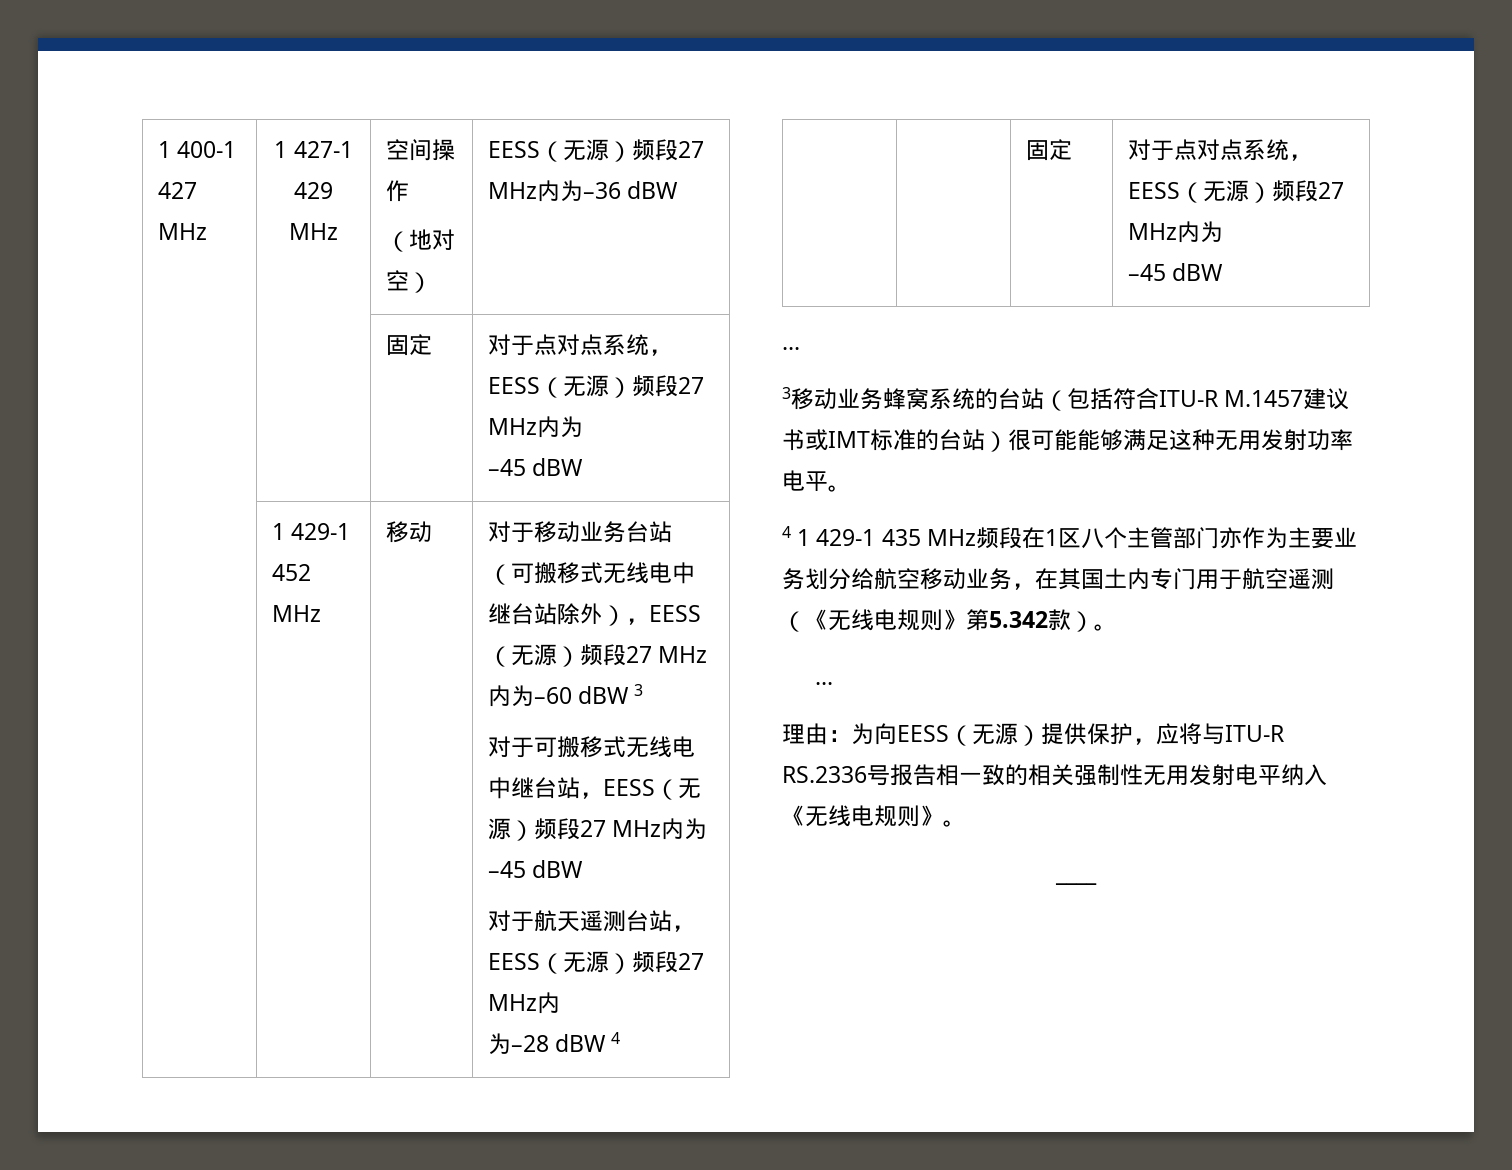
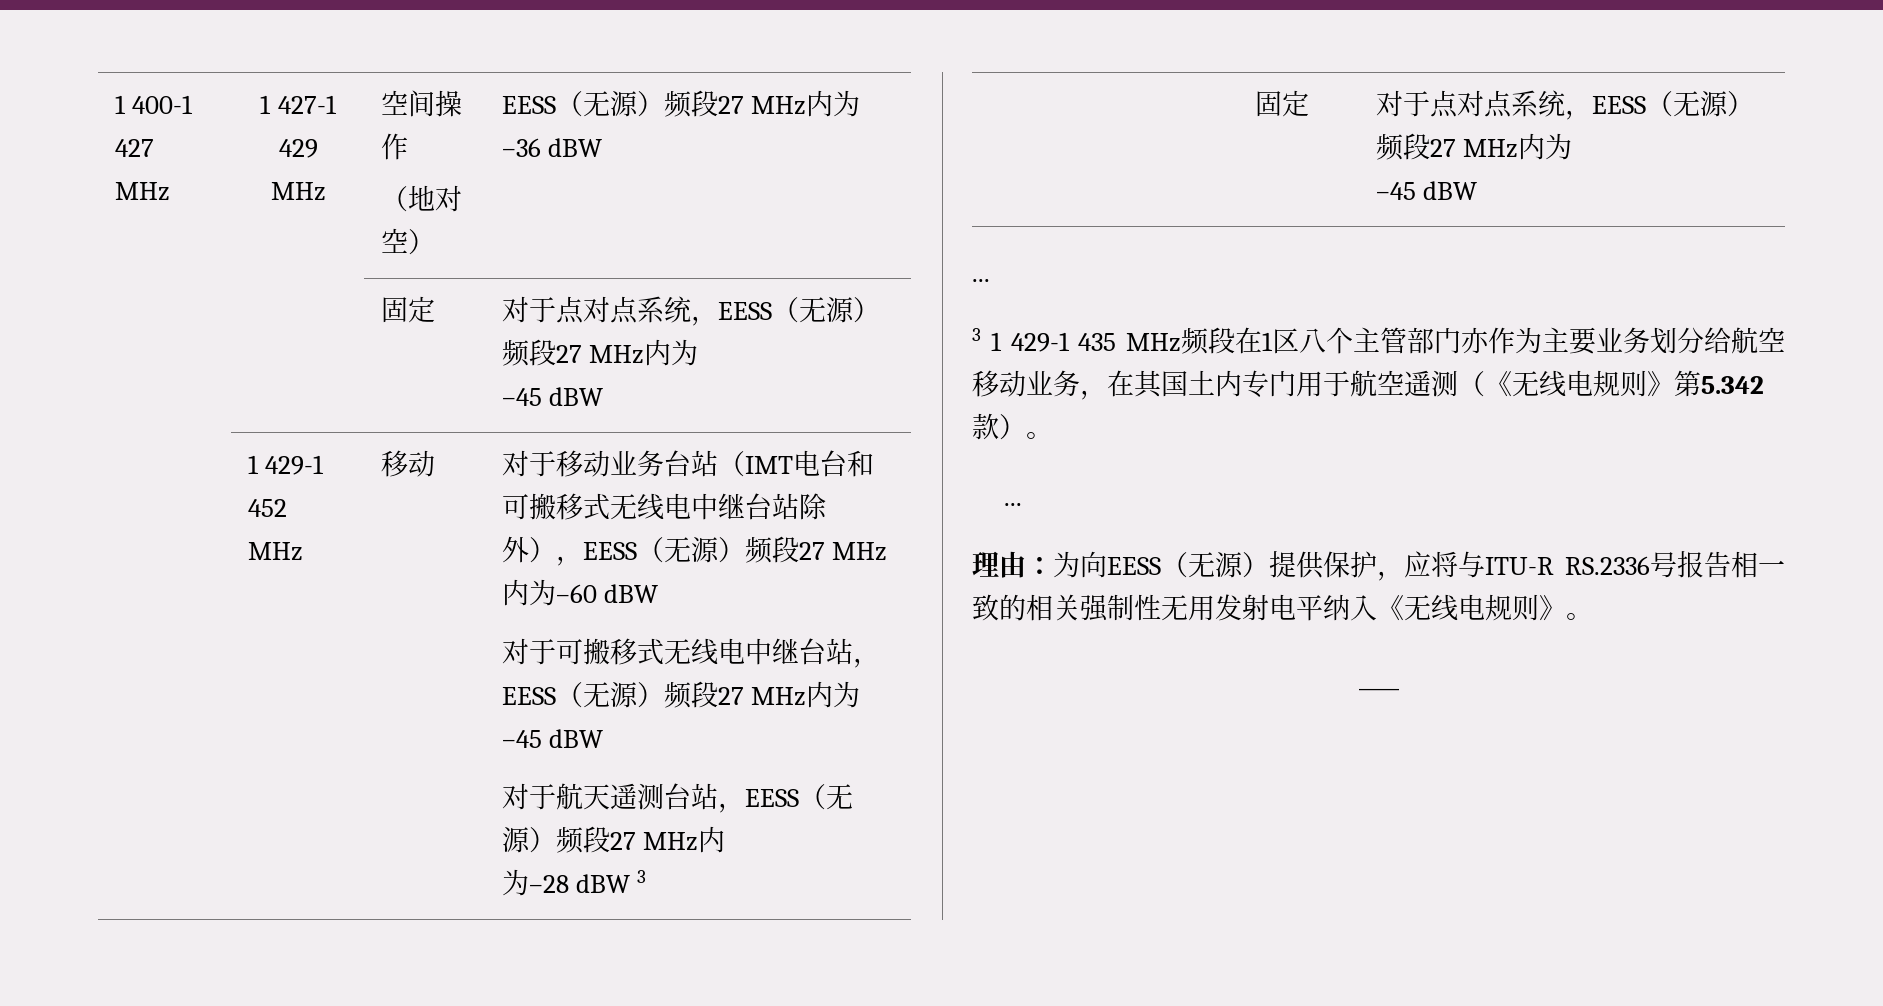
(512, 574) none -> [744,450,874,477] IMT电台和
[634,684,644,696] 3 -> (659, 593) none
[611,1032,621,1044] 4 -> [637,870,647,883] 3
[791,388,1350,411] [782,429,1353,452] [782,470,851,492] [782,526,791,538] 移动业务蜂窝系统的台站（包括符合ITU-R M.1457建议书或IMT标准的台站）很可能能够满足这种无用发射功率电平。 // 4 -> (981, 334) none

